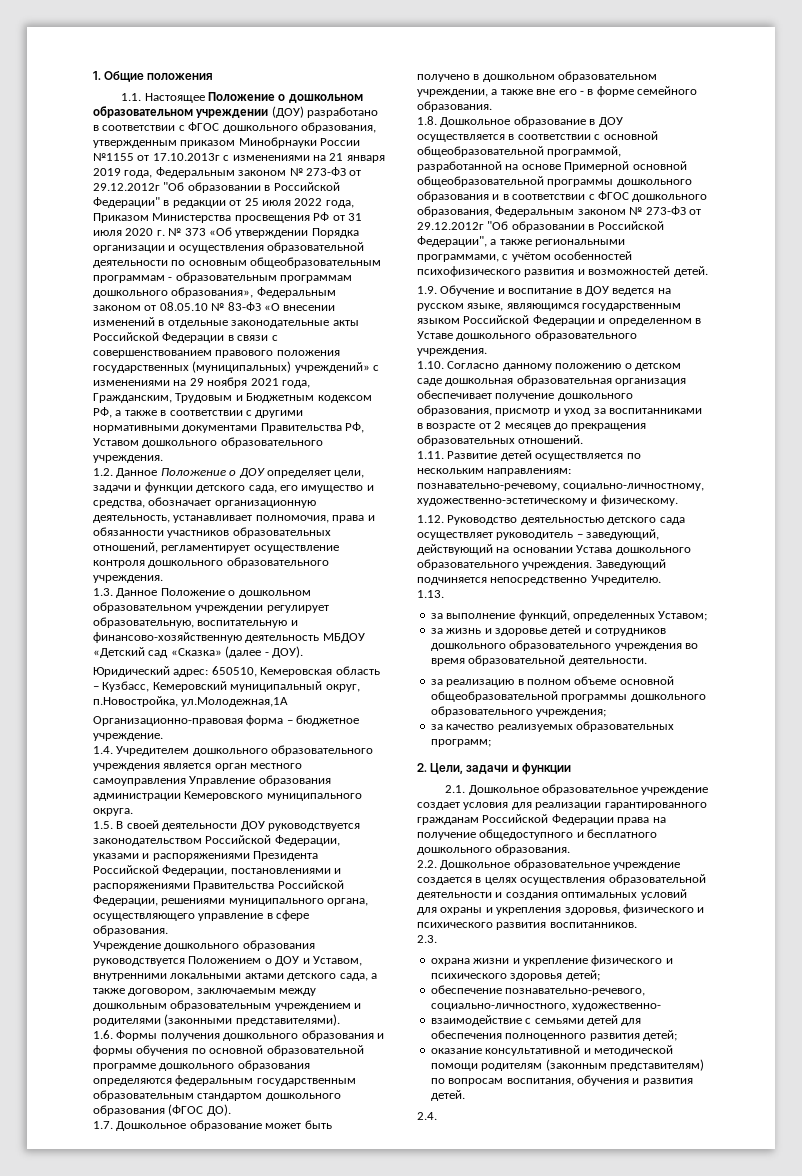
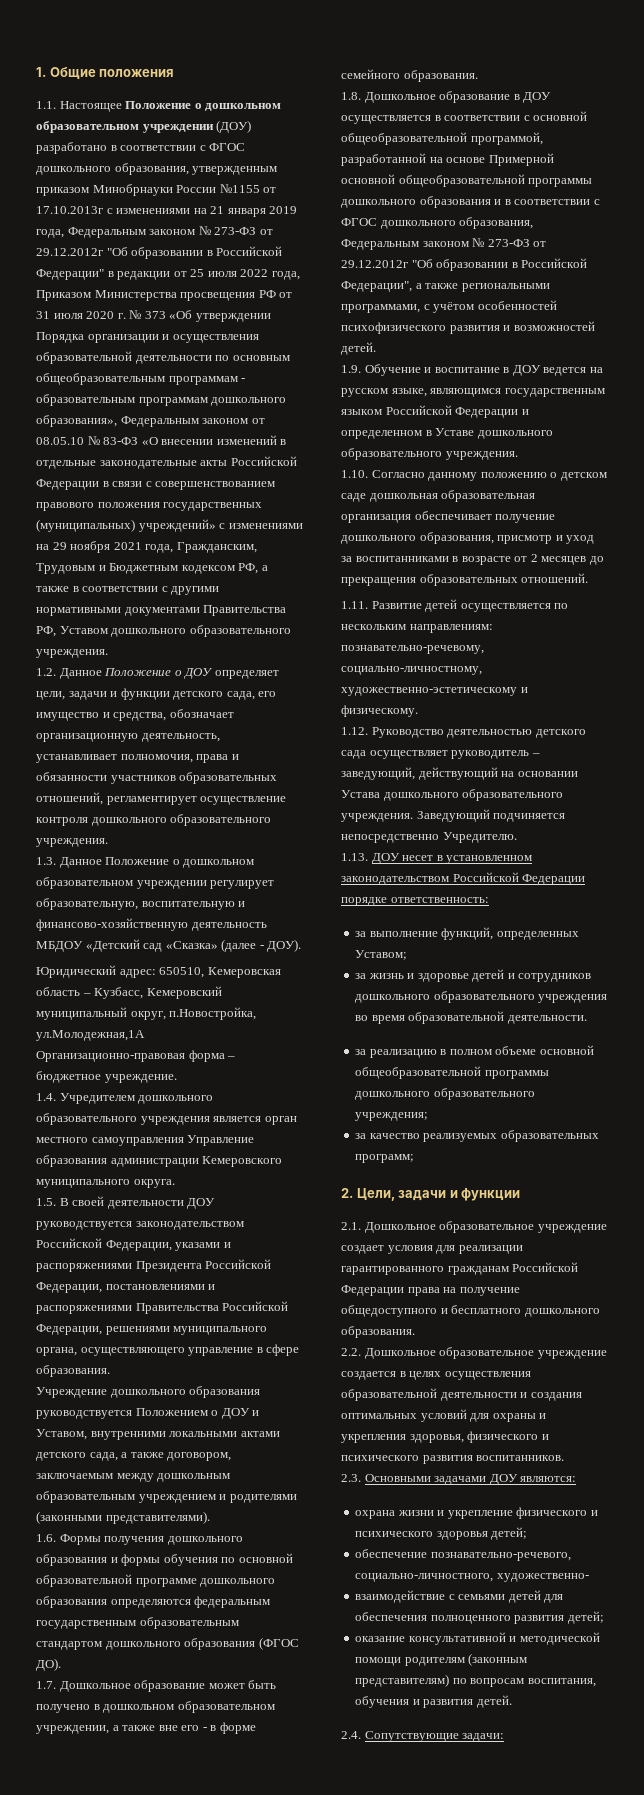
(444, 594) none -> [371,853,533,864] [341,872,586,885] [341,897,489,906] ДОУ несет в установленном законодательством Российской Федерации порядке ответственность:
(437, 939) none -> [364,1474,577,1485] Основными задачами ДОУ являются:
(437, 1116) none -> [364,1731,505,1742] Сопутствующие задачи:

